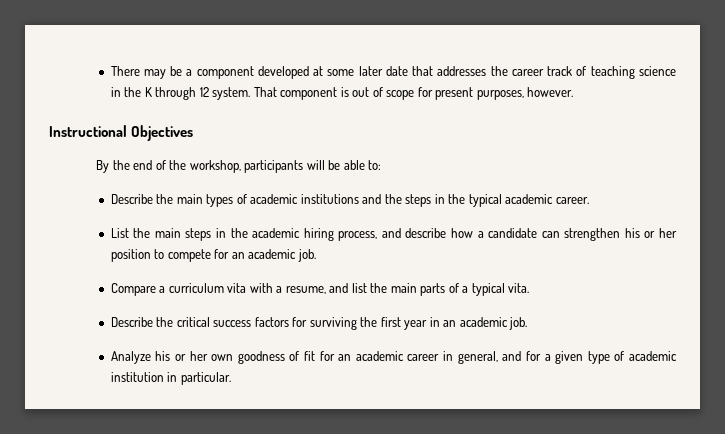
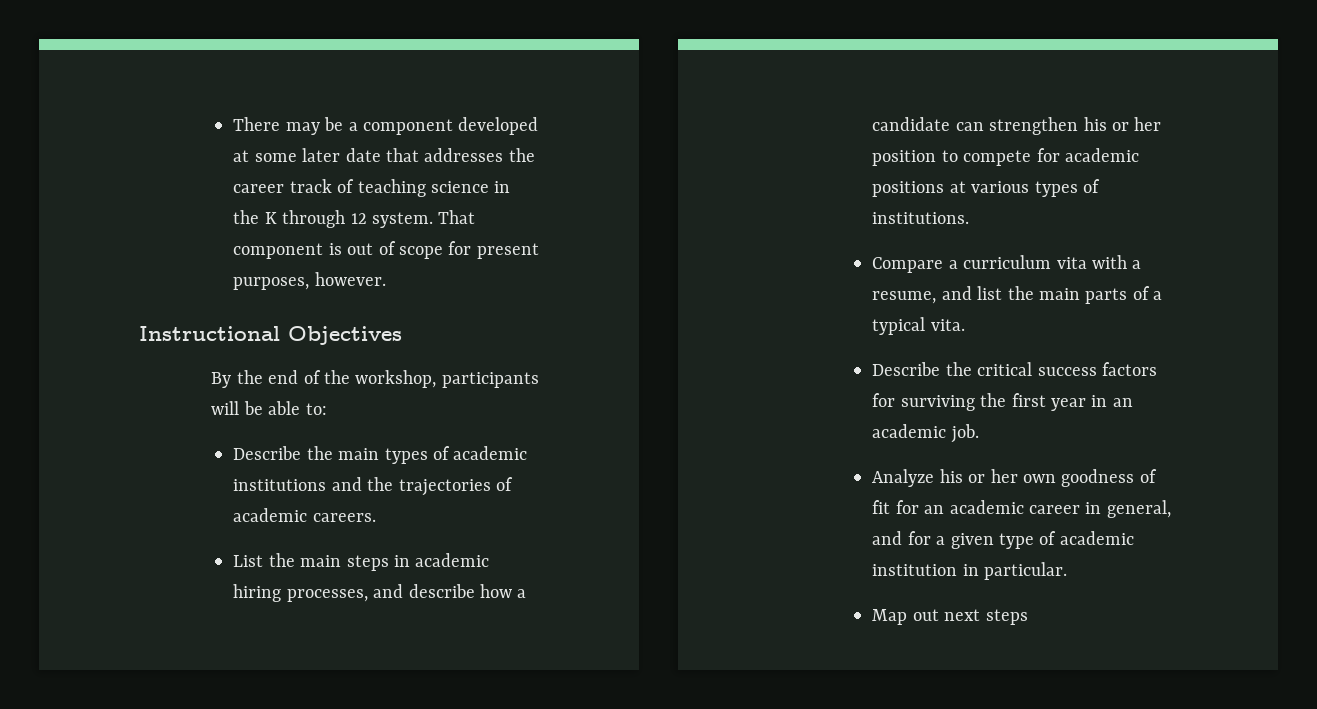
[405,194,589,207] steps in the typical academic career. -> [398,477,514,496] [233,508,376,522] trajectories of academic careers.
[230,228,248,238] the -> (411, 561) none
[338,231,378,241] process, -> [286,589,368,602] processes,
[231,249,316,262] an academic job. -> [1065,148,1140,162] [872,179,1101,197] [872,212,970,224] academic positions at various types of institutions.
(231, 378) none -> [872,609,1028,625] // Map out next steps

